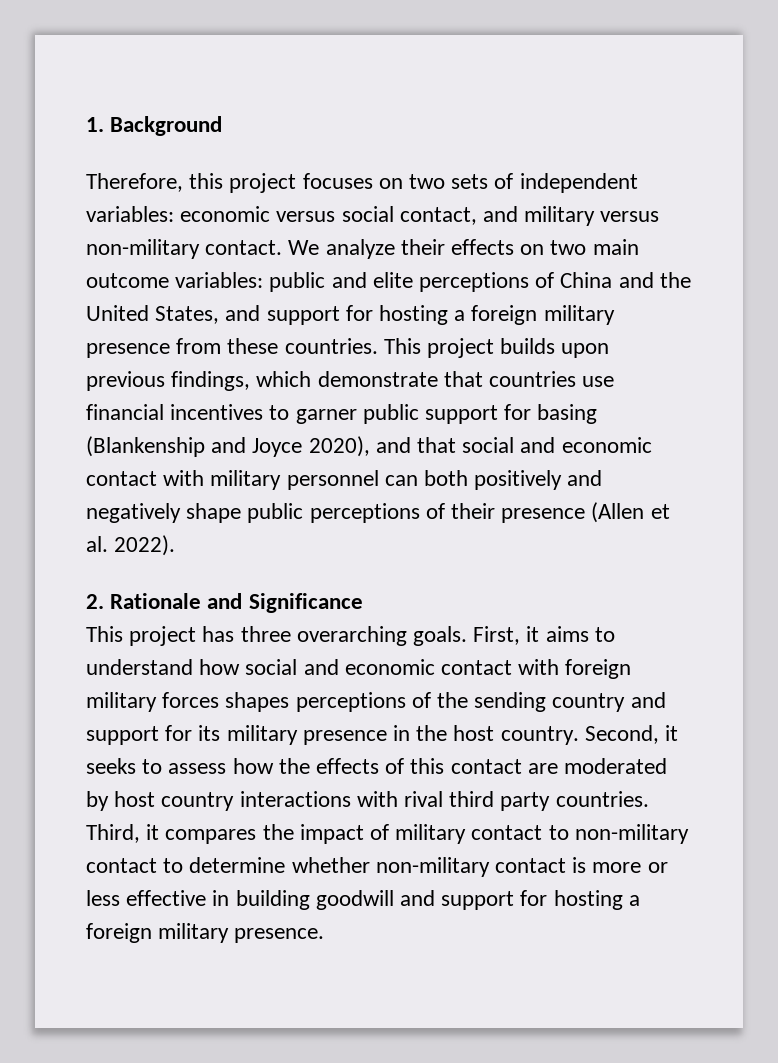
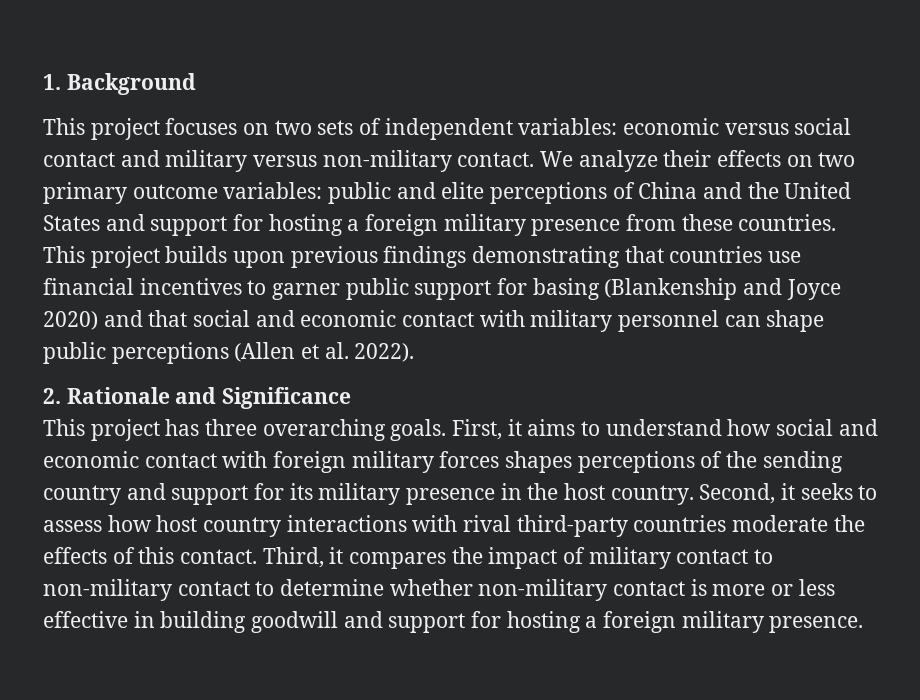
[86,173,224,192] Therefore, this -> [43,118,85,135] This
[399,207,477,225] contact, -> [43,152,115,167] contact
[592,239,639,255] main -> [43,182,127,204] primary
[155,306,220,324] States, -> [43,215,100,231] States
[171,371,438,391] findings, which demonstrate -> [383,246,621,268] findings demonstrating
[308,436,370,457] 2020), -> [43,311,98,330] 2020)
[424,470,603,490] [86,503,586,523] both positively and negatively shape public perceptions of their presence -> [766,310,825,332] [43,342,229,364] shape public perceptions
[278,758,668,774] [86,791,109,811] the effects of this contact are moderated by -> (152, 523) none
[449,791,649,811] third party countries. -> [516,515,865,537] [43,547,258,564] third-party countries moderate the effects of this contact.

